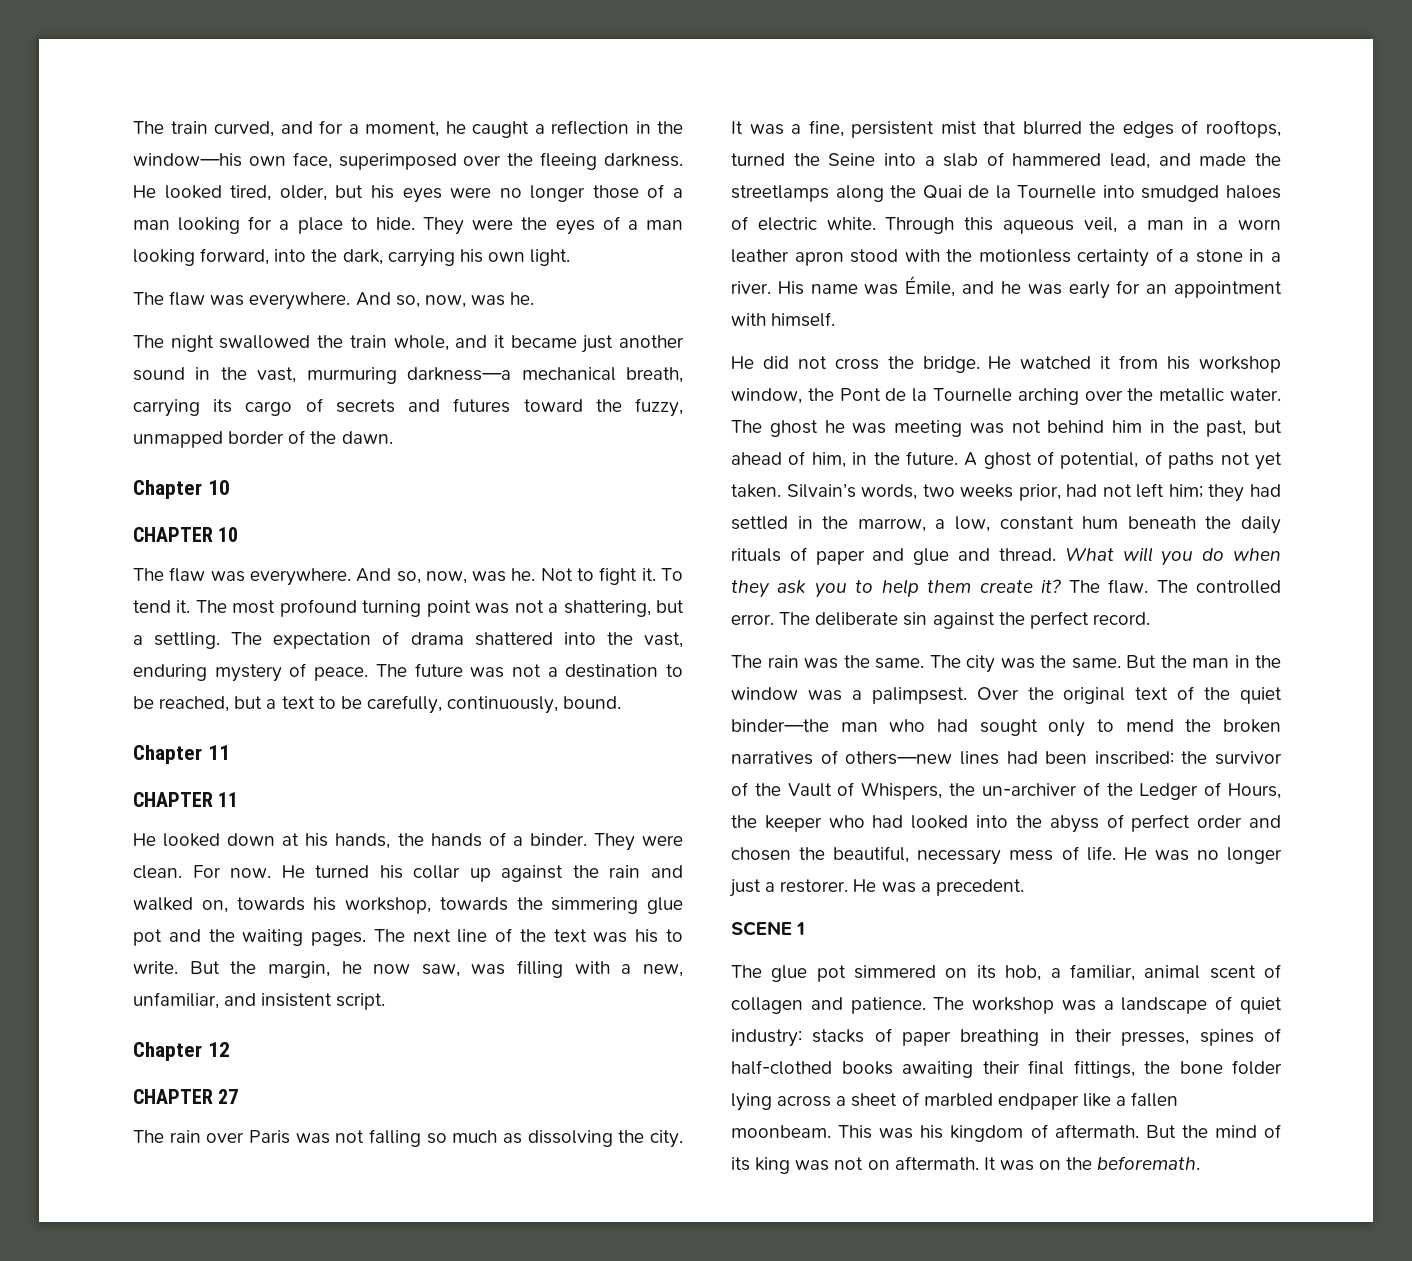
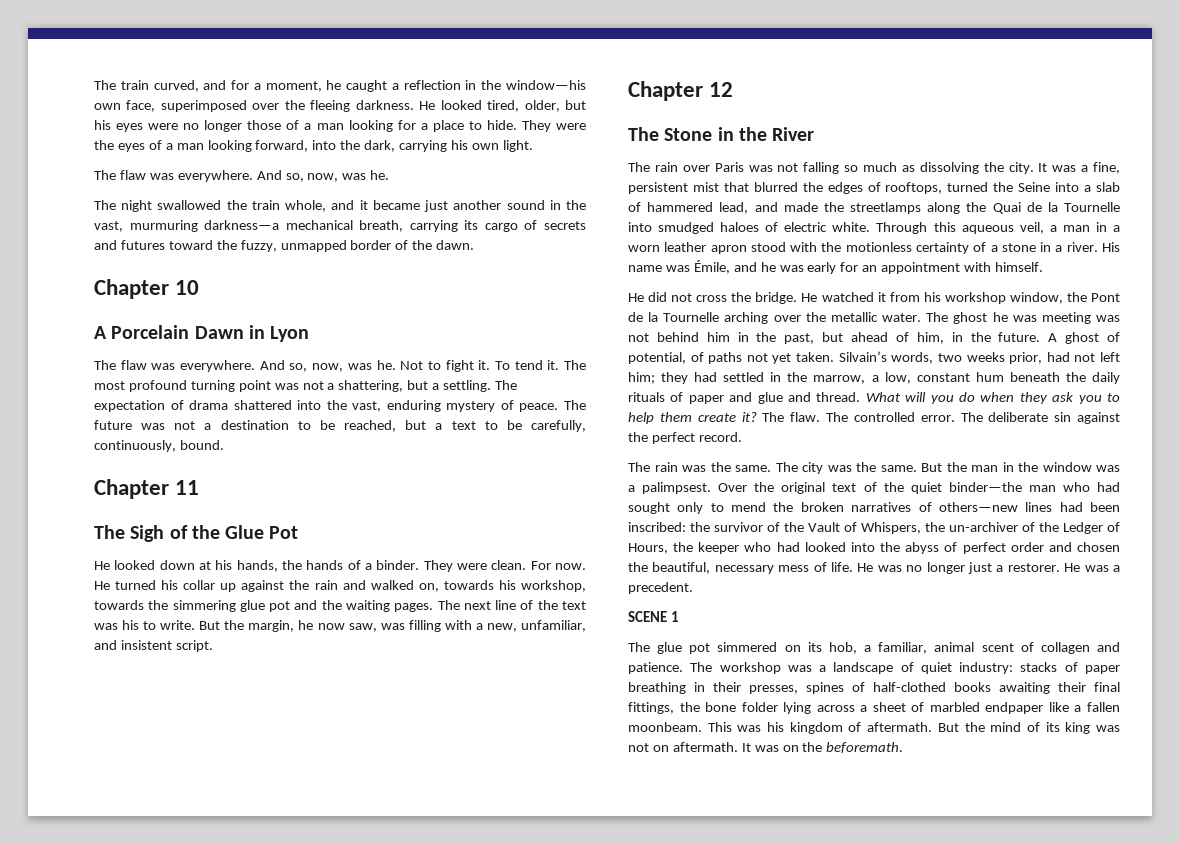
[133,527,239,542] CHAPTER 10 -> [94,325,310,342] A Porcelain Dawn in Lyon
[133,792,239,807] CHAPTER 11 -> [94,525,299,542] The Sigh of the Glue Pot
[133,1089,239,1104] CHAPTER 27 -> [628,127,815,141] The Stone in the River

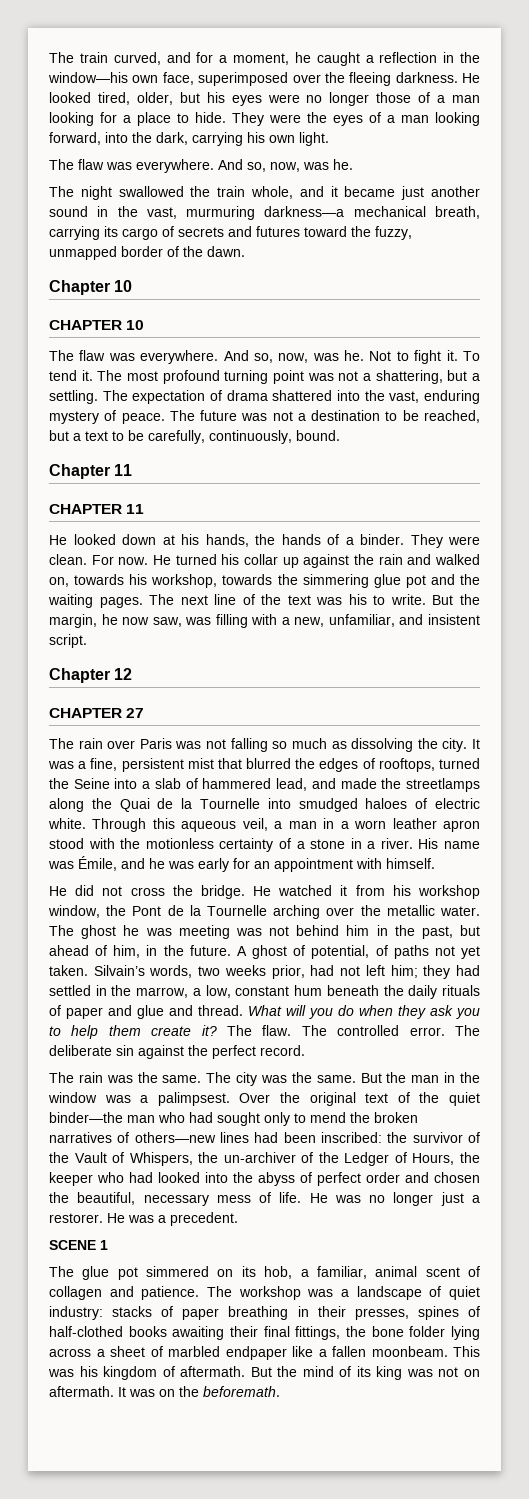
[94,325,310,342] A Porcelain Dawn in Lyon -> [49,320,145,330] CHAPTER 10
[94,525,299,542] The Sigh of the Glue Pot -> [49,504,145,514] CHAPTER 11
[628,127,815,141] The Stone in the River -> [49,708,145,718] CHAPTER 27

